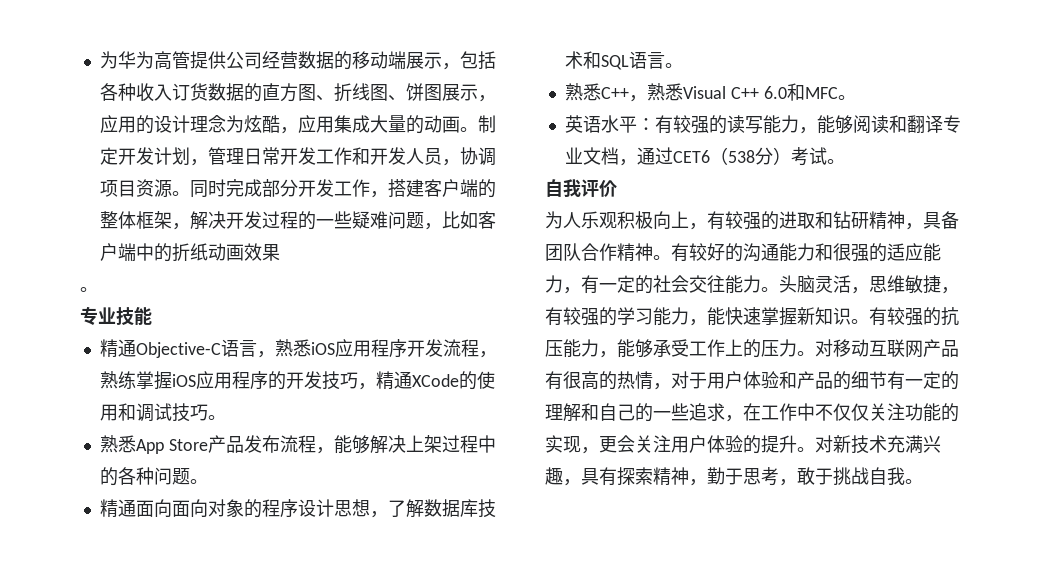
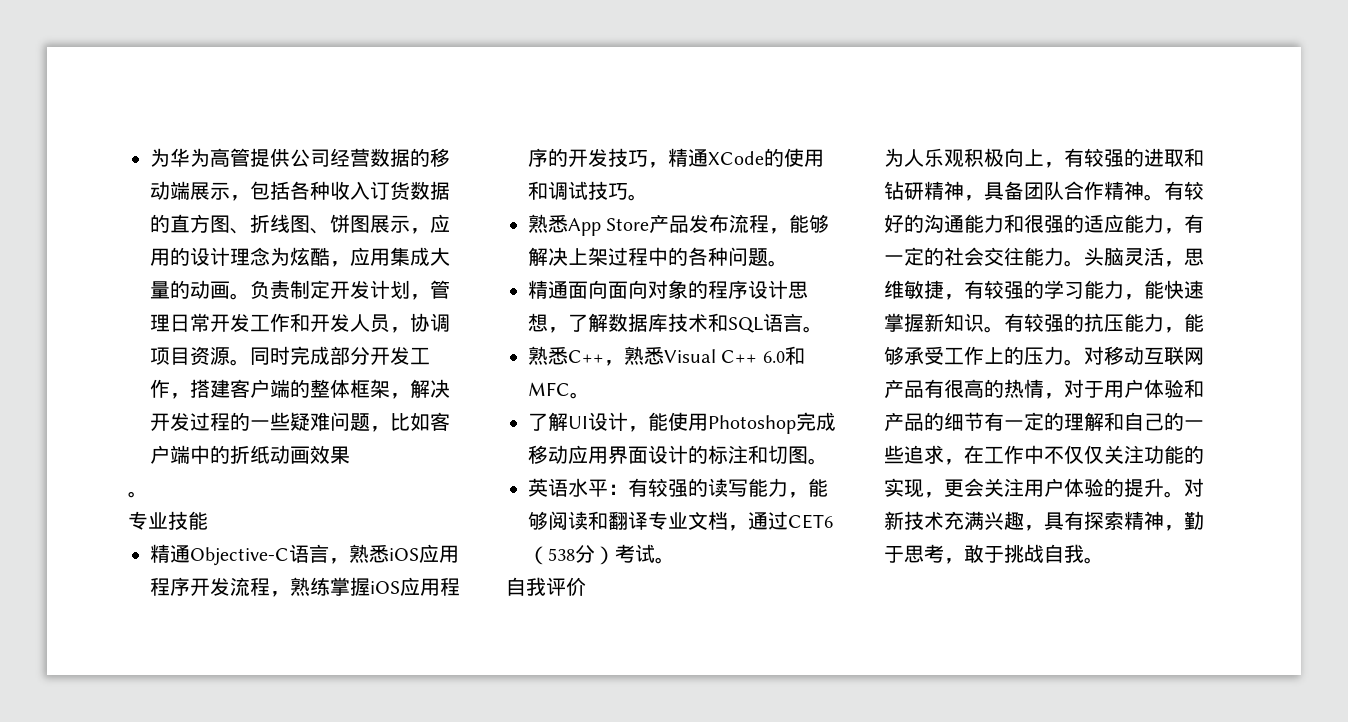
(478, 129) none -> [250,280,290,300] 负责
(856, 97) none -> [528,412,836,434] [528,445,828,465] // 了解UI设计，能使用Photoshop完成移动应用界面设计的标注和切图。

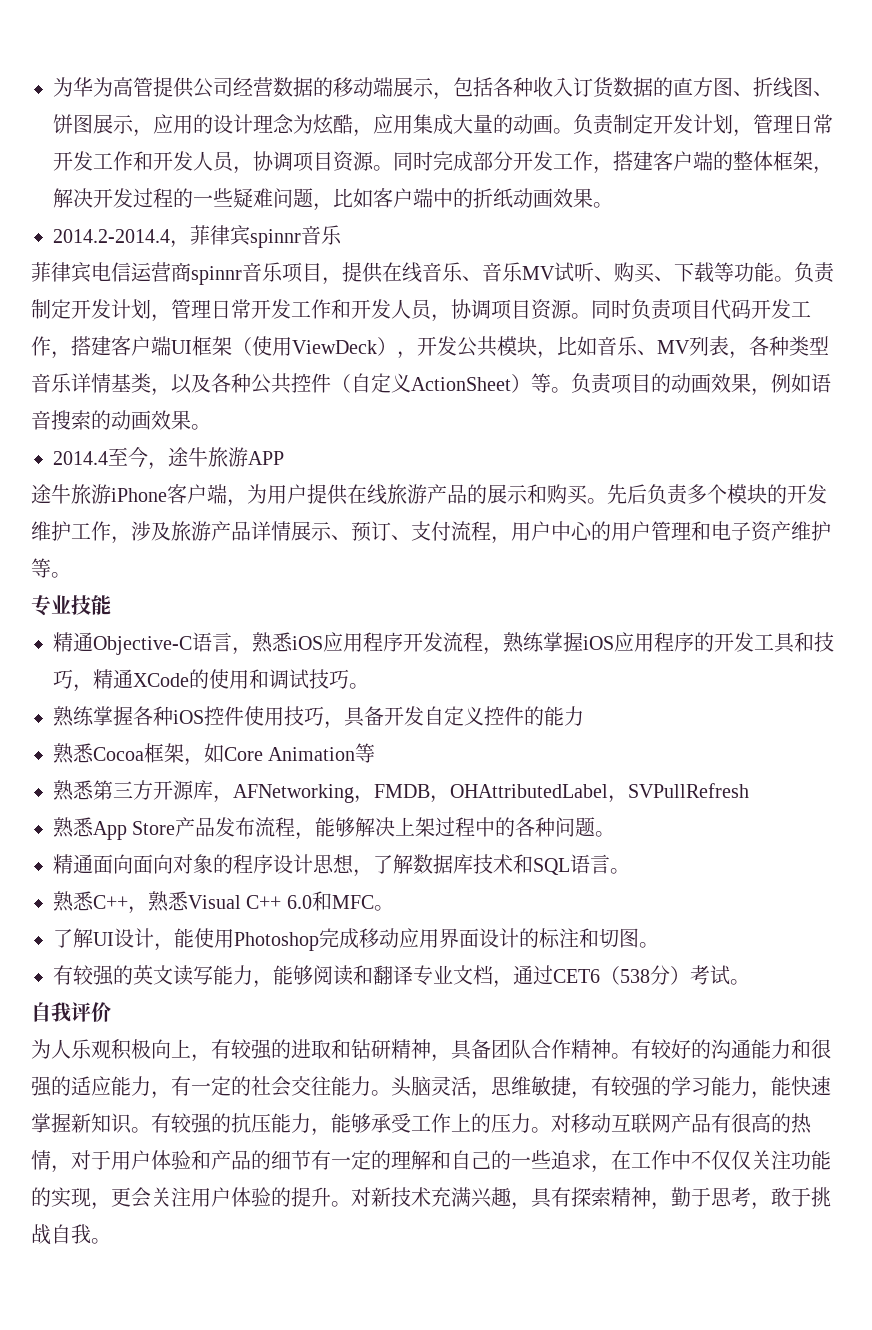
(350, 455) // -> [593,202,613,208] [53,225,342,248] [31,262,835,285] [31,299,811,322] [31,336,829,359] [31,373,831,396] [31,410,211,430] [53,447,284,470] [31,484,827,507] [31,521,831,544] [31,558,51,578] 。 // 2014.2-2014.4，菲律宾spinnr音乐 // 菲律宾电信运营商spinnr音乐项目，提供在线音乐、音乐MV试听、购买、下载等功能。负责制定开发计划，管理日常开发工作和开发人员，协调项目资源。同时负责项目代码开发工作，搭建客户端UI框架（使用ViewDeck），开发公共模块，比如音乐、MV列表，各种类型音乐详情基类，以及各种公共控件（自定义ActionSheet）等。负责项目的动画效果，例如语音搜索的动画效果。 // 2014.4至今，途牛旅游APP // 途牛旅游iPhone客户端，为用户提供在线旅游产品的展示和购买。先后负责多个模块的开发维护工作，涉及旅游产品详情展示、预订、支付流程，用户中心的用户管理和电子资产维护等
(608, 157) none -> [754,632,814,653] 工具和
(648, 197) none -> [53,706,584,729] [53,743,376,766] [53,780,749,803] // 熟练掌握各种iOS控件使用技巧，具备开发自定义控件的能力 // 熟悉Cocoa框架，如Core Animation等 // 熟悉第三方开源库，AFNetworking，FMDB，OHAttributedLabel，SVPullRefresh
[528,478,708,497] 英语水平：有较强的 -> [53,965,173,986] 有较强的英文

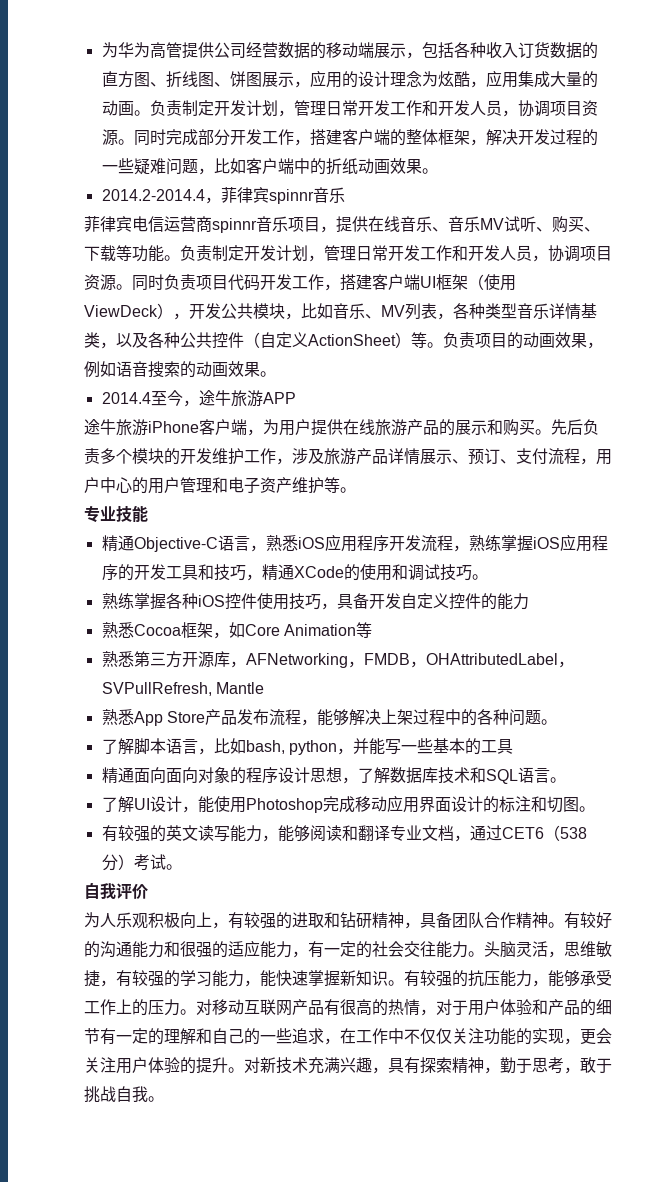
[628,783,749,798] SVPullRefresh -> [101,682,264,696] SVPullRefresh, Mantle
(616, 834) none -> [101,738,513,755] // 了解脚本语言，比如bash, python，并能写一些基本的工具
[53,891,394,914] // 熟悉C++，熟悉Visual C++ 6.0和MFC。 -> (566, 780) none

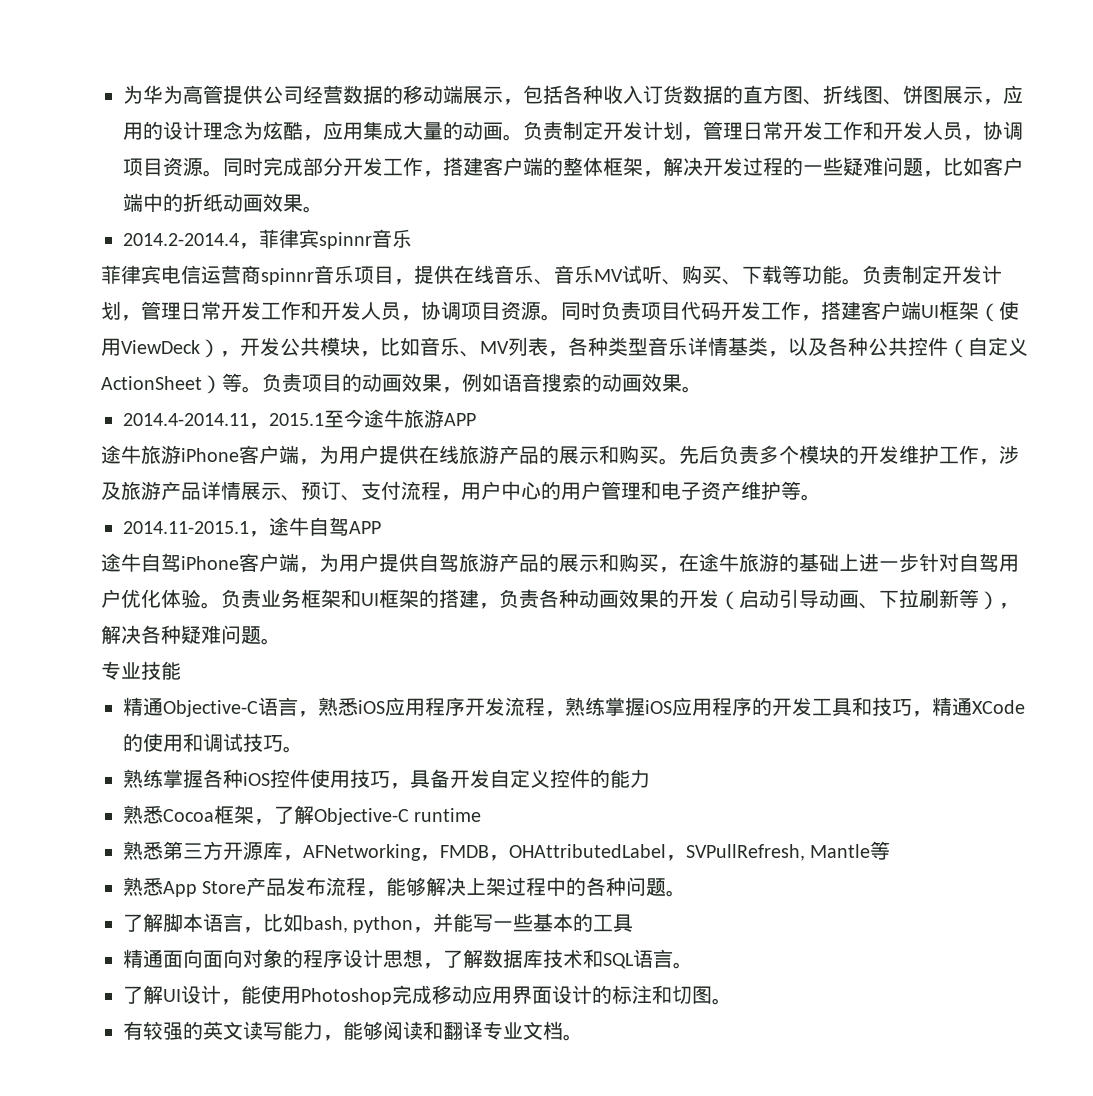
[101,390,199,407] 2014.4至今， -> [123,409,364,429] 2014.4-2014.11，2015.1至今
(356, 490) none -> [123,517,381,537] [101,553,1019,573] [101,589,1019,610] [101,625,281,645] // 2014.11-2015.1，途牛自驾APP // 途牛自驾iPhone客户端，为用户提供自驾旅游产品的展示和购买，在途牛旅游的基础上进一步针对自驾用户优化体验。负责业务框架和UI框架的搭建，负责各种动画效果的开发（启动引导动画、下拉刷新等），解决各种疑难问题。
[228,622,372,638] 如Core Animation等 -> [274,805,482,825] 了解Objective-C runtime
(264, 688) none -> [870,841,891,860] 等
[453,825,587,842] [101,854,182,871] [84,882,148,899] [84,912,612,929] [84,940,612,958] [84,970,612,987] [84,999,612,1016] [84,1028,612,1045] [84,1057,612,1074] [84,1086,148,1103] ，通过CET6（538分）考试。 // 自我评价 // 为人乐观积极向上，有较强的进取和钻研精神，具备团队合作精神。有较好的沟通能力和很强的适应能力，有一定的社会交往能力。头脑灵活，思维敏捷，有较强的学习能力，能快速掌握新知识。有较强的抗压能力，能够承受工作上的压力。对移动互联网产品有很高的热情，对于用户体验和产品的细节有一定的理解和自己的一些追求，在工作中不仅仅关注功能的实现，更会关注用户体验的提升。对新技术充满兴趣，具有探索精神，勤于思考，敢于挑战自我 -> (563, 1030) none

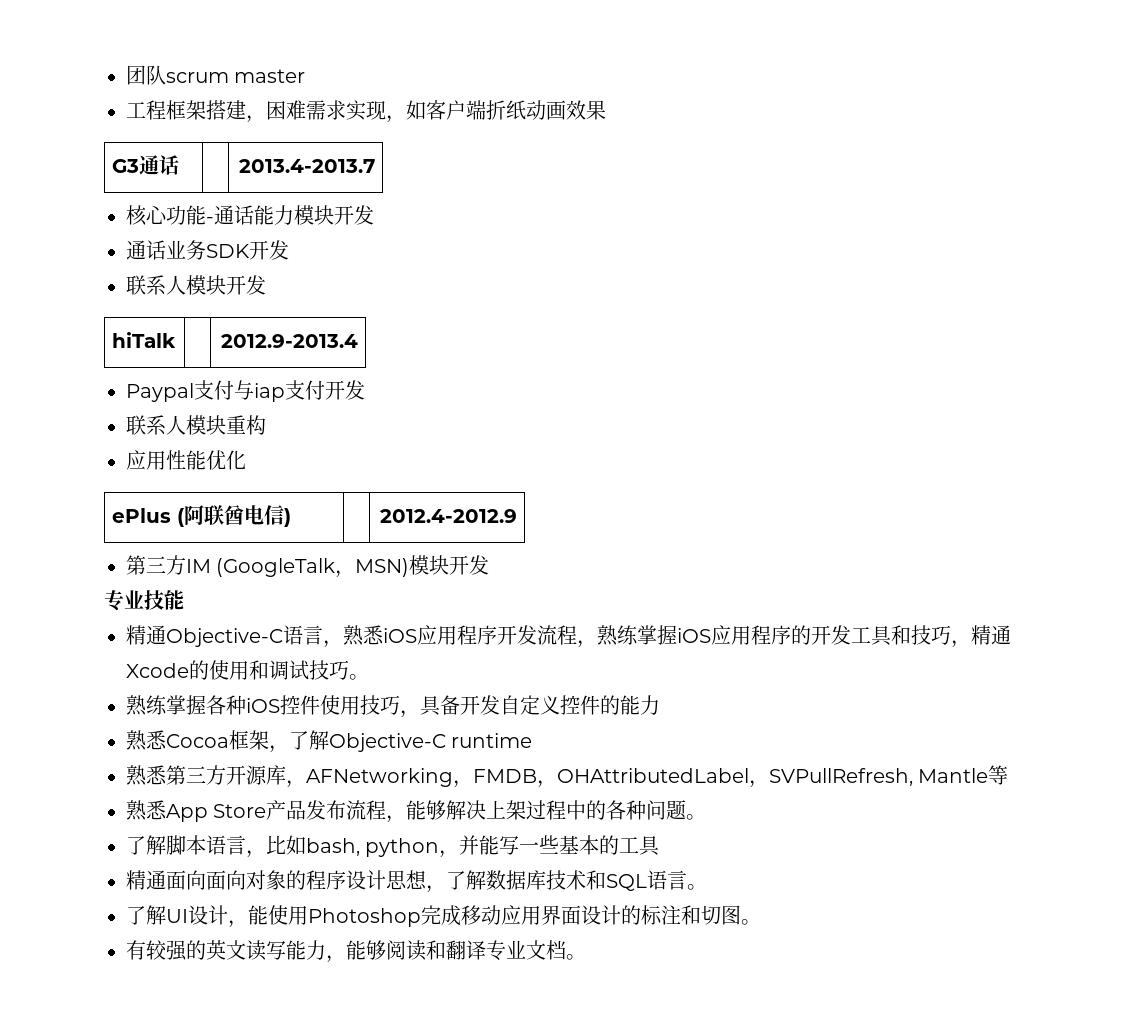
[123,85,1023,105] [123,121,1023,141] [123,157,963,177] 为华为高管提供公司经营数据的移动端展示，包括各种收入订货数据的直方图、折线图、饼图展示，应用的设计理念为炫酷，应用集成大量的动画。负责制定开发计划，管理日常开发工作和开发人员，协调项目资源。同时完成部分开发工作，搭建客户端的整体框架，解决开发过程的一些疑难问题，比 -> [126,65,306,85] [126,100,406,123] 团队scrum master // 工程框架搭建，困难需求实现，
[143,193,183,212] 中的 -> (486, 110) none
[303,206,323,213] [123,229,412,249] [101,265,1002,285] [101,301,1019,322] [101,337,1028,358] [101,373,702,394] [123,409,476,429] [101,445,1019,465] [101,481,821,501] [123,517,381,537] [101,553,1019,573] [101,589,1019,610] [101,625,281,645] 。 // 2014.2-2014.4，菲律宾spinnr音乐 // 菲律宾电信运营商spinnr音乐项目，提供在线音乐、音乐MV试听、购买、下载等功能。负责制定开发计划，管理日常开发工作和开发人员，协调项目资源。同时负责项目代码开发工作，搭建客户端UI框架（使用ViewDeck），开发公共模块，比如音乐、MV列表，各种类型音乐详情基类，以及各种公共控件（自定义ActionSheet）等。负责项目的动画效果，例如语音搜索的动画效果。 // 2014.4-2014.11，2015.1至今途牛旅游APP // 途牛旅游iPhone客户端，为用户提供在线旅游产品的展示和购买。先后负责多个模块的开发维护工作，涉及旅游产品详情展示、预订、支付流程，用户中心的用户管理和电子资产维护等。 // 2014.11-2015.1，途牛自驾APP // 途牛自驾iPhone客户端，为用户提供自驾旅游产品的展示和购买，在途牛旅游的基础上进一步针对自驾用户优化体验。负责业务框架和UI框架的搭建，负责各种动画效果的开发（启动引导动画、下拉刷新等），解决各种疑难问题。 -> [112,155,180,175] [238,159,375,173] [126,205,374,226] [126,240,289,260] [126,275,266,295] [112,332,177,348] [220,334,358,348] [126,380,365,402] [126,415,266,435] [126,450,246,470] [112,505,291,527] [379,509,517,523] [126,555,490,578] // G3通话 | | 2013.4-2013.7 // 核心功能-通话能力模块开发 // 通话业务SDK开发 // 联系人模块开发 // hiTalk | | 2012.9-2013.4 // Paypal支付与iap支付开发 // 联系人模块重构 // 应用性能优化 // ePlus (阿联酋电信) | | 2012.4-2012.9 // 第三方IM (GoogleTalk，MSN)模块开发
[972,700,1025,714] XCode -> [126,663,189,678] Xcode

